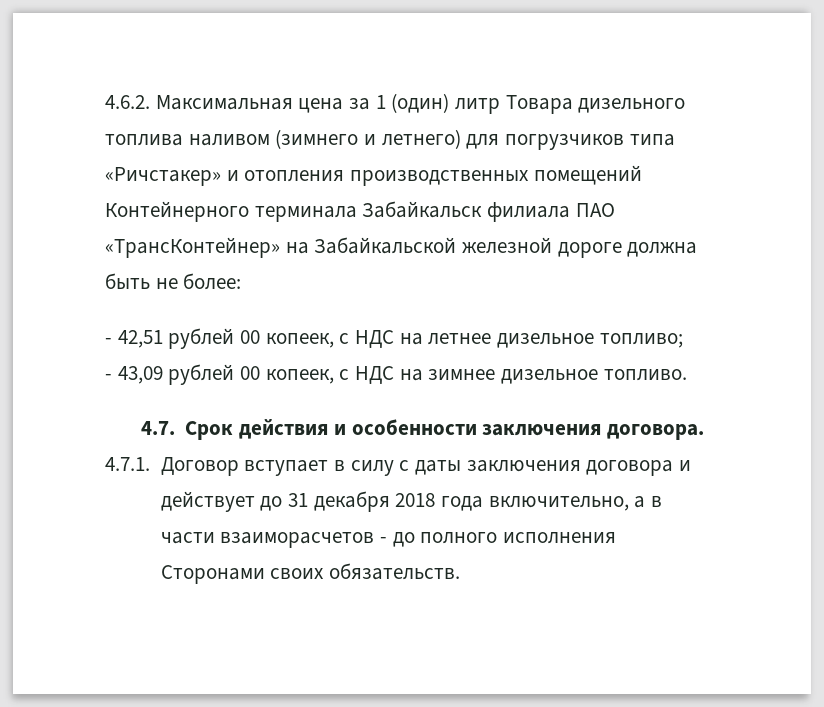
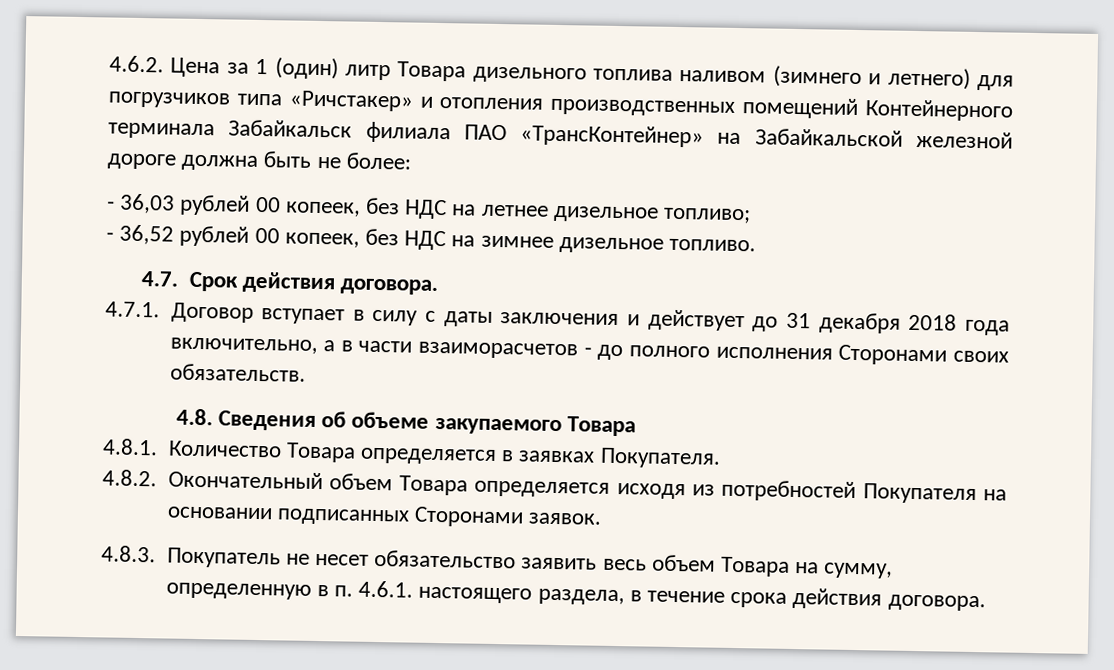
[155,95,344,113] Максимальная цена -> [170,57,221,78] Цена
[117,328,350,349] 42,51 рублей 00 копеек, с -> [119,193,401,217] 36,03 рублей 00 копеек, без
[117,364,350,385] 43,09 рублей 00 копеек, с -> [119,224,400,248] 36,52 рублей 00 копеек, без
[333,419,602,436] и особенности заключения -> (337, 282) none
[586,460,674,476] договора -> (620, 319) none
(460, 571) none -> [175,408,636,437] [102,438,721,469] [102,469,1007,505] [166,506,603,528] [101,545,894,579] [165,580,986,612] // 4.8. Сведения об объеме закупаемого Товара // 4.8.1. Количество Товара определяется в заявках Покупателя. // 4.8.2. Окончательный объем Товара определяется исходя из потребностей Покупателя на основании подписанных Сторонами заявок. // 4.8.3. Покупатель не несет обязательство заявить весь объем Товара на сумму, определенную в п. 4.6.1. настоящего раздела, в течение срока действия договора.

